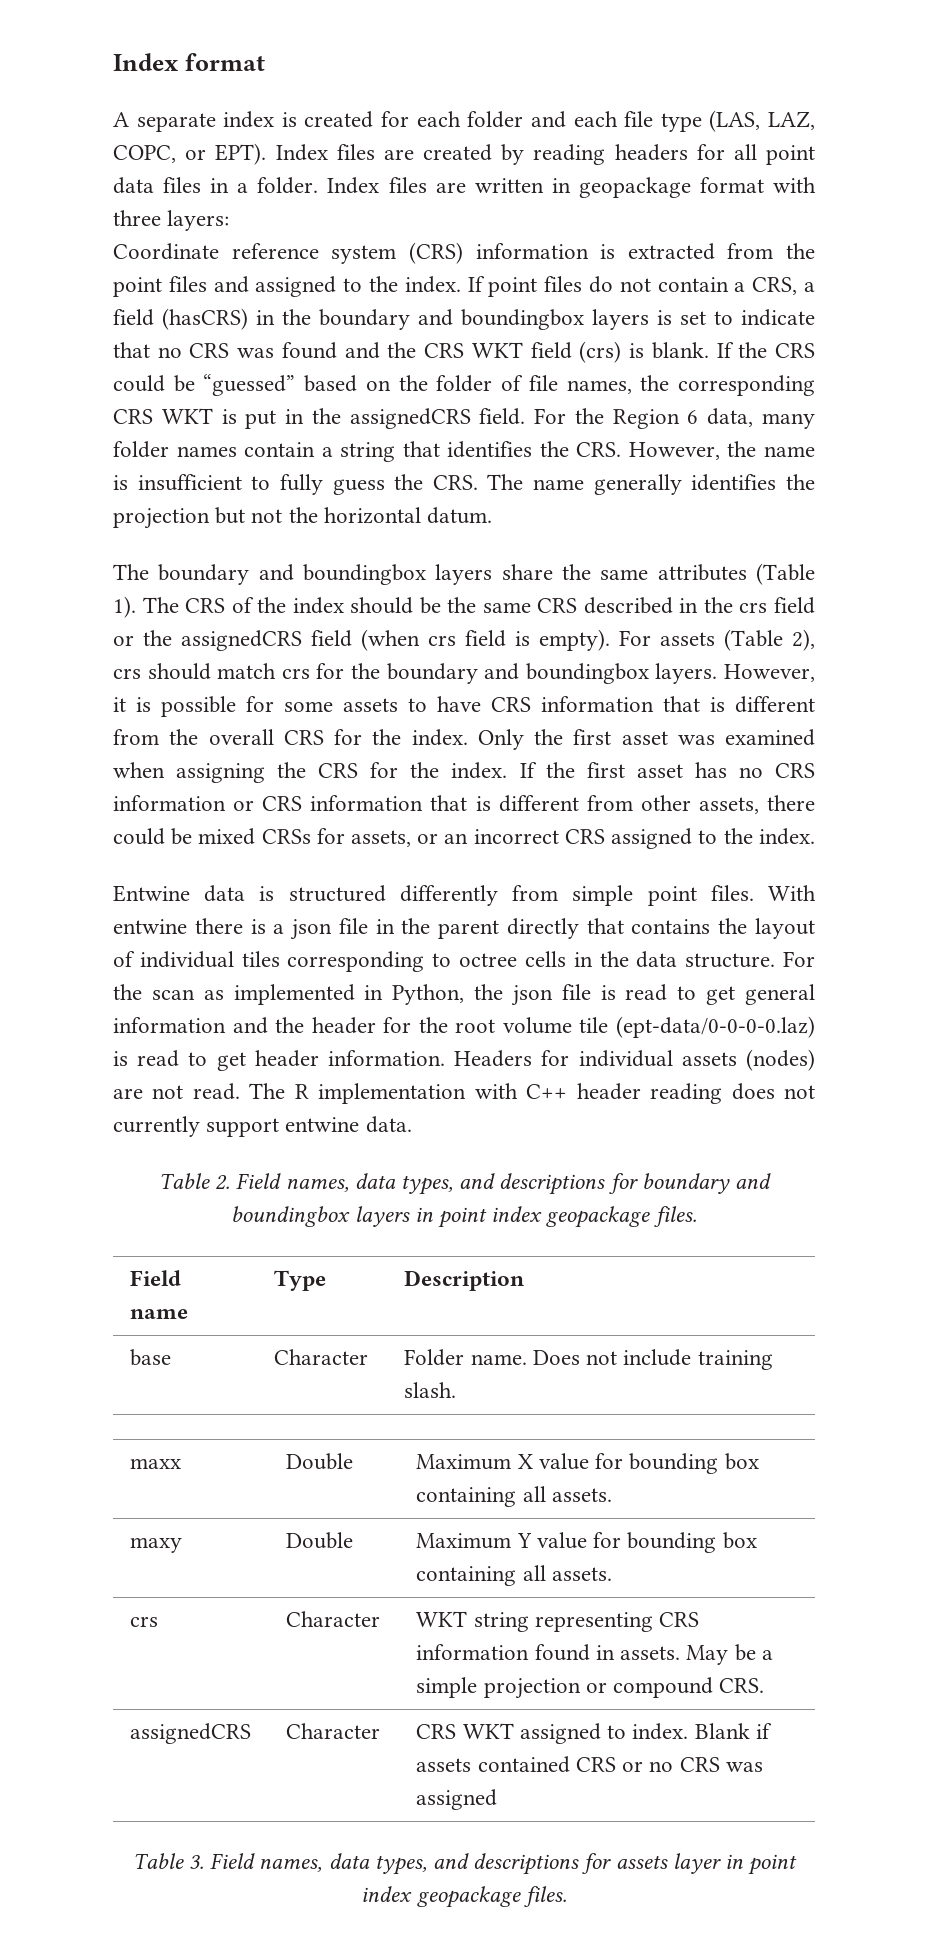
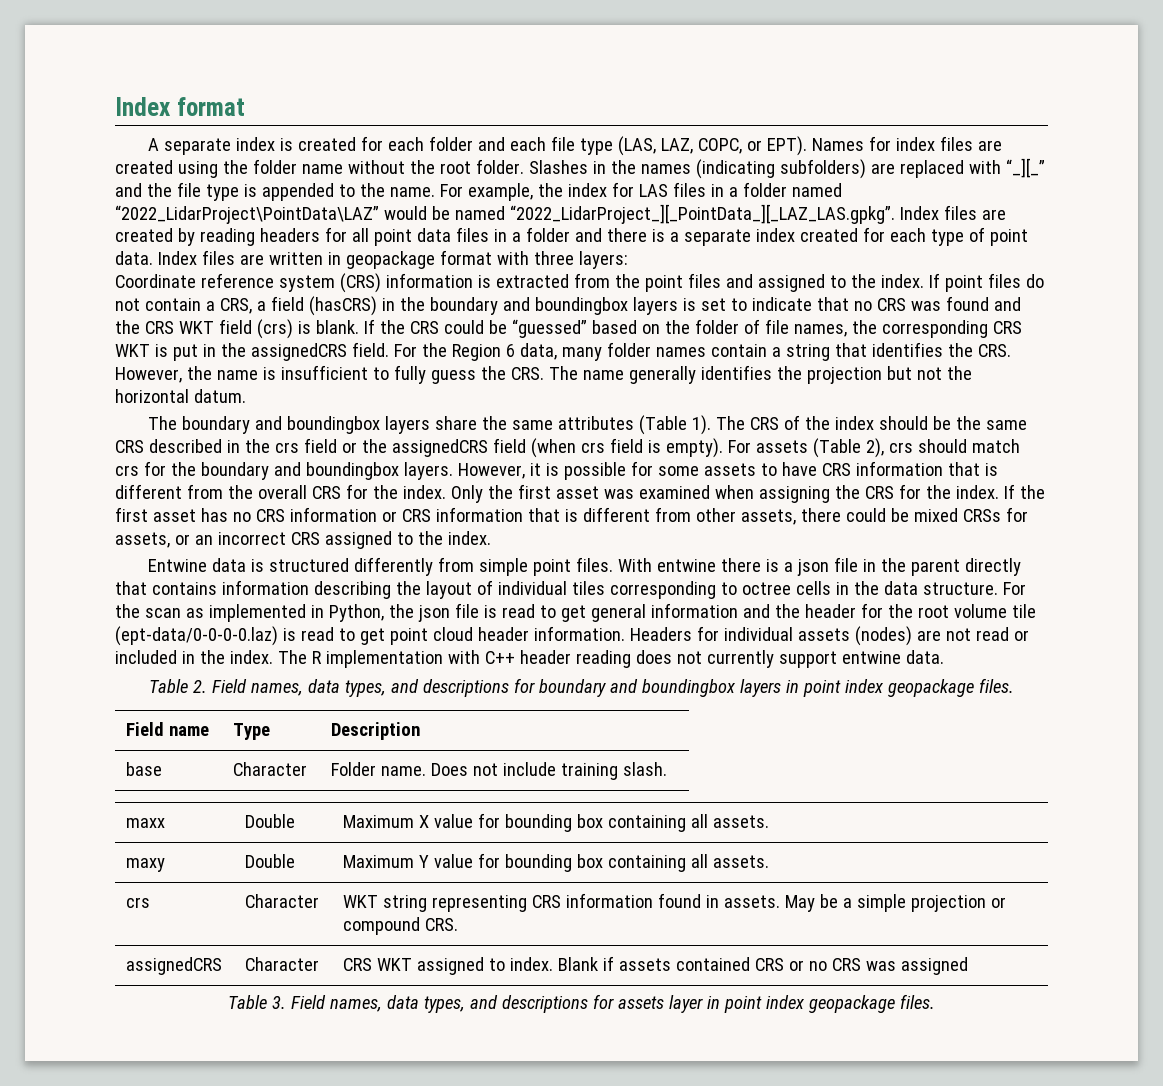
(267, 154) none -> [812,136,1003,151] [115,158,1045,179] [115,182,842,201] [115,204,895,224] Names for index files are created using the folder name without the root folder. Slashes in the names (indicating subfolders) are replaced with “_][_” and the file type is appended to the name. For example, the index for LAS files in a folder named “2022_LidarProject\PointData\LAZ” would be named “2022_LidarProject_][_PointData_][_LAZ_LAS.gpkg”.
[257,177,319,194] folder. -> [525,227,1028,246] [115,251,153,265] folder and there is a separate index created for each type of point data.
(711, 926) none -> [221,580,391,599] information describing
(246, 1061) none -> [389,627,473,645] point cloud
[192,1083,240,1100] read. -> [975,627,1029,641] [115,650,273,664] read or included in the index.

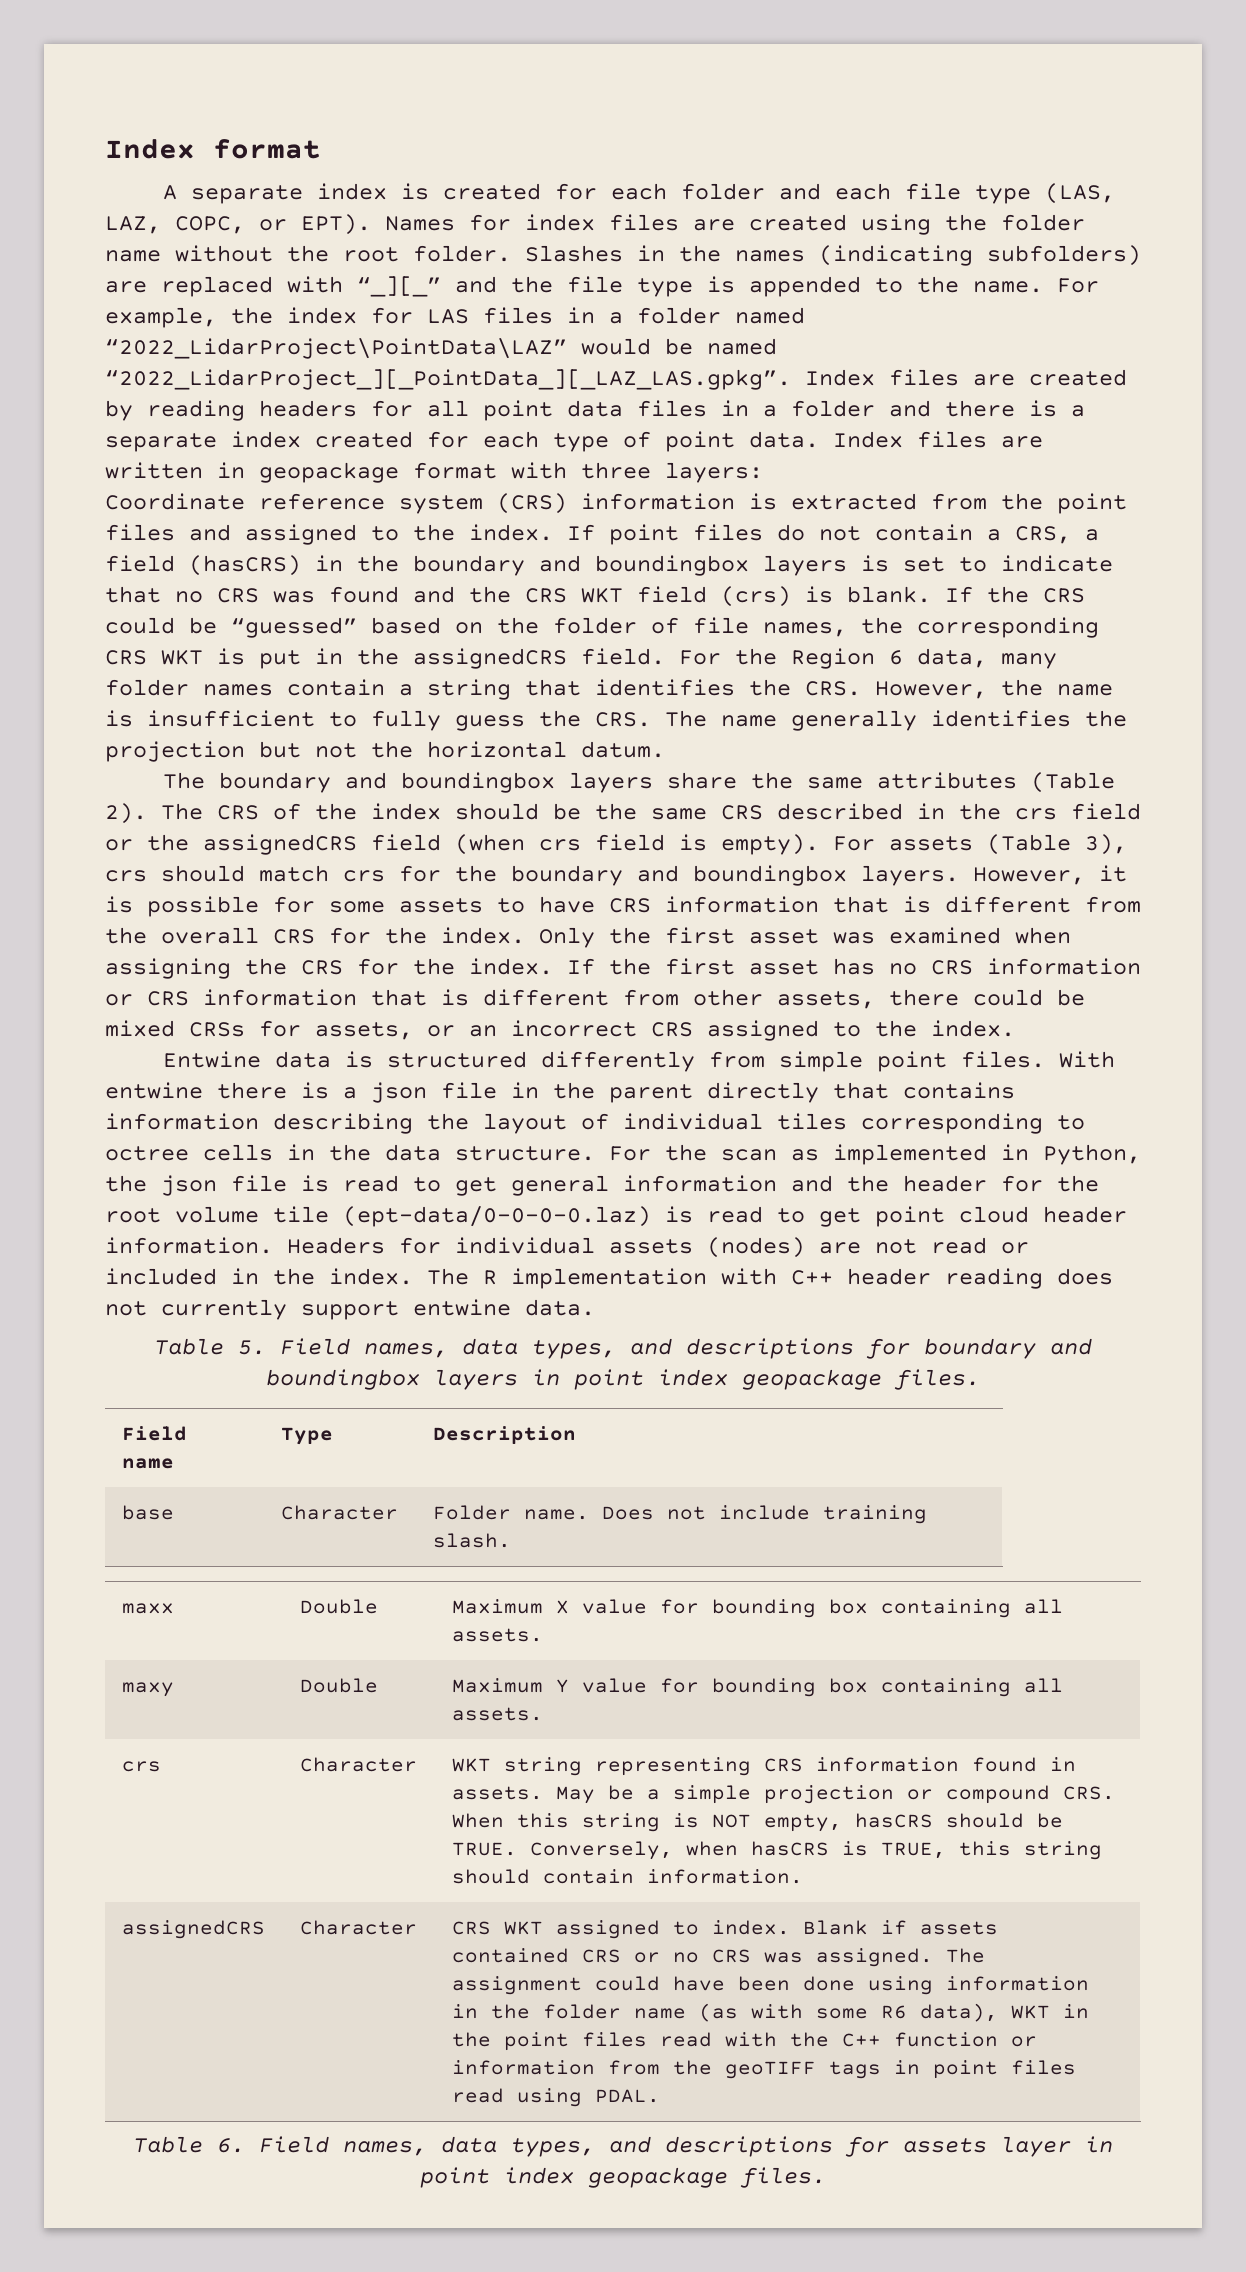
[692,415,712,435] 1). -> [105,803,147,824] 2).
[865,438,884,458] 2), -> [1085,834,1127,855] 3),
[193,680,208,693] 2. -> [238,1340,266,1355] 5.
(459, 924) none -> [452,1813,1064,1832] [452,1841,1103,1860] [452,1869,804,1884] When this string is NOT empty, hasCRS should be TRUE. Conversely, when hasCRS is TRUE, this string should contain information.
[901,957,969,975] [228,995,287,1009] assigned // Table 3. -> [816,1948,986,1967] [452,1976,1090,1995] [452,2003,1090,2022] [452,2032,1038,2051] [452,2060,1077,2079] [452,2088,661,2107] [133,2136,245,2153] assigned. The assignment could have been done using information in the folder name (as with some R6 data), WKT in the point files read with the C++ function or information from the geoTIFF tags in point files read using PDAL. // Table 6.

